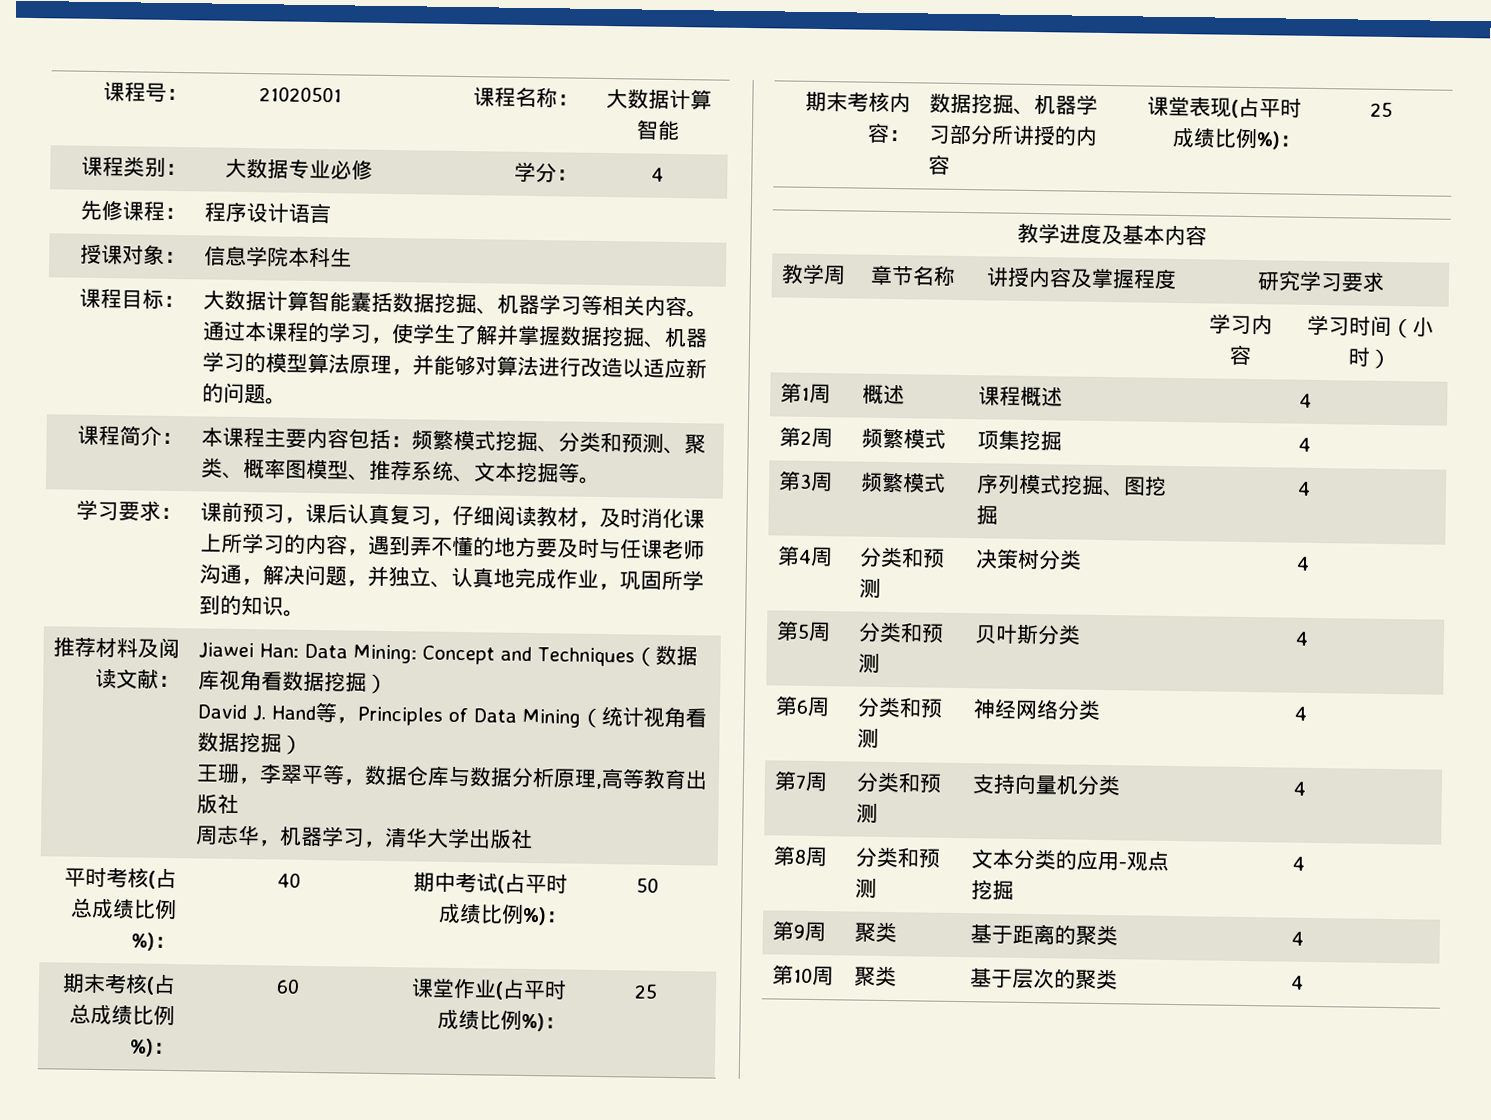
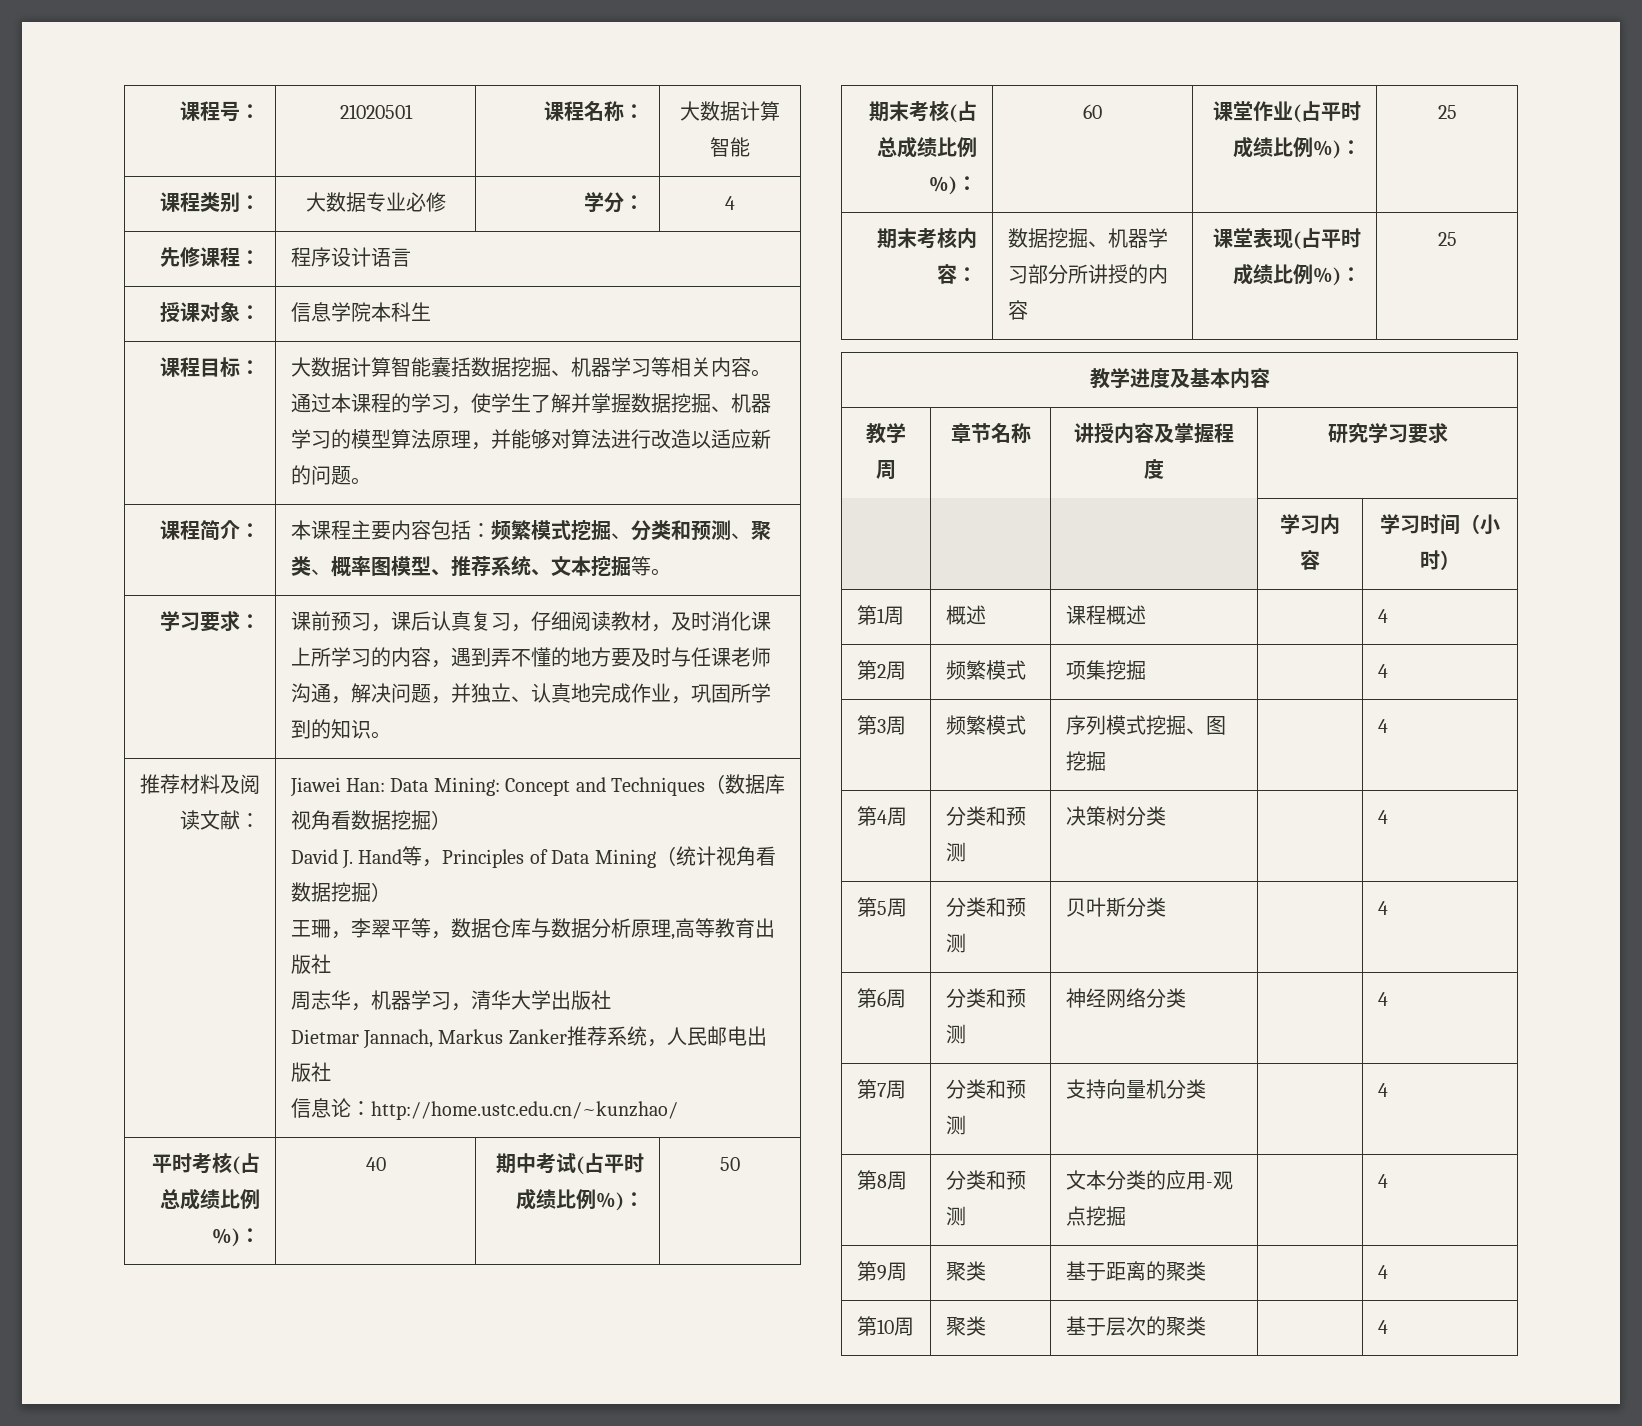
(533, 839) none -> [290,1026,767,1049] [290,1062,331,1082] [290,1098,678,1120] // Dietmar Jannach, Markus Zanker推荐系统，人民邮电出版社 // 信息论：http://home.ustc.edu.cn/~kunzhao/

